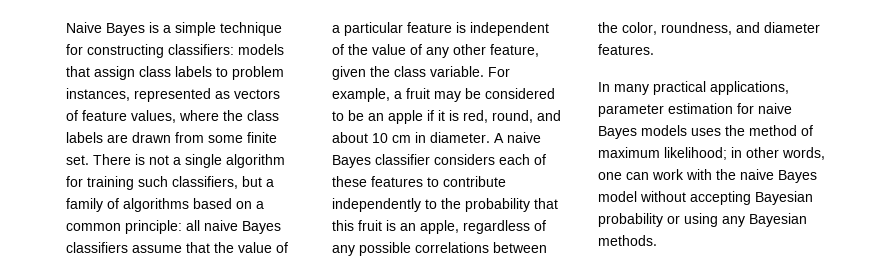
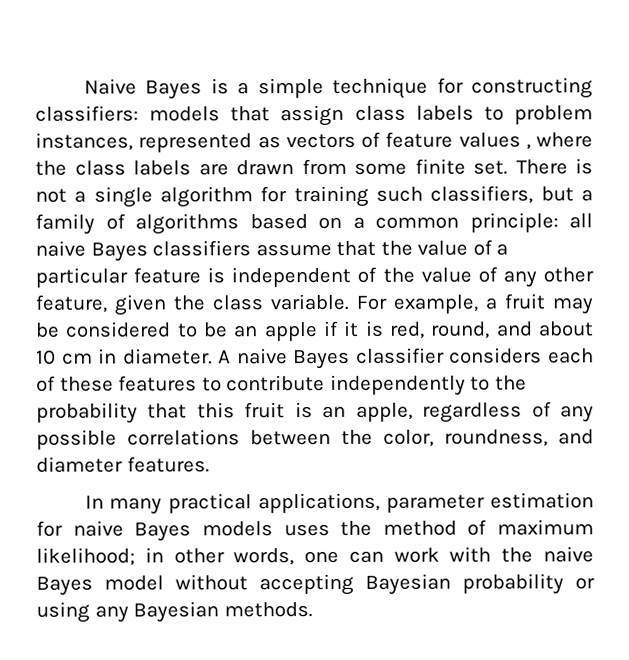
[131,110,176,123] values, -> [458,132,531,150] values ,

